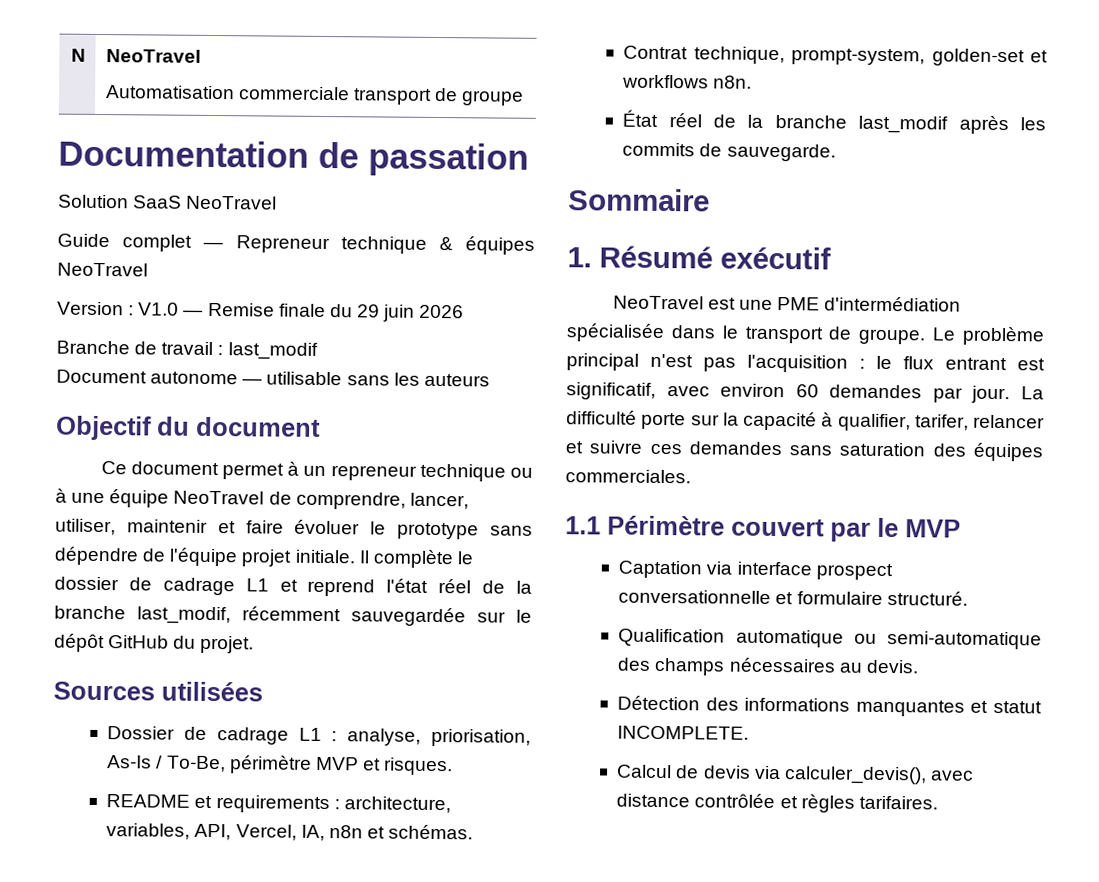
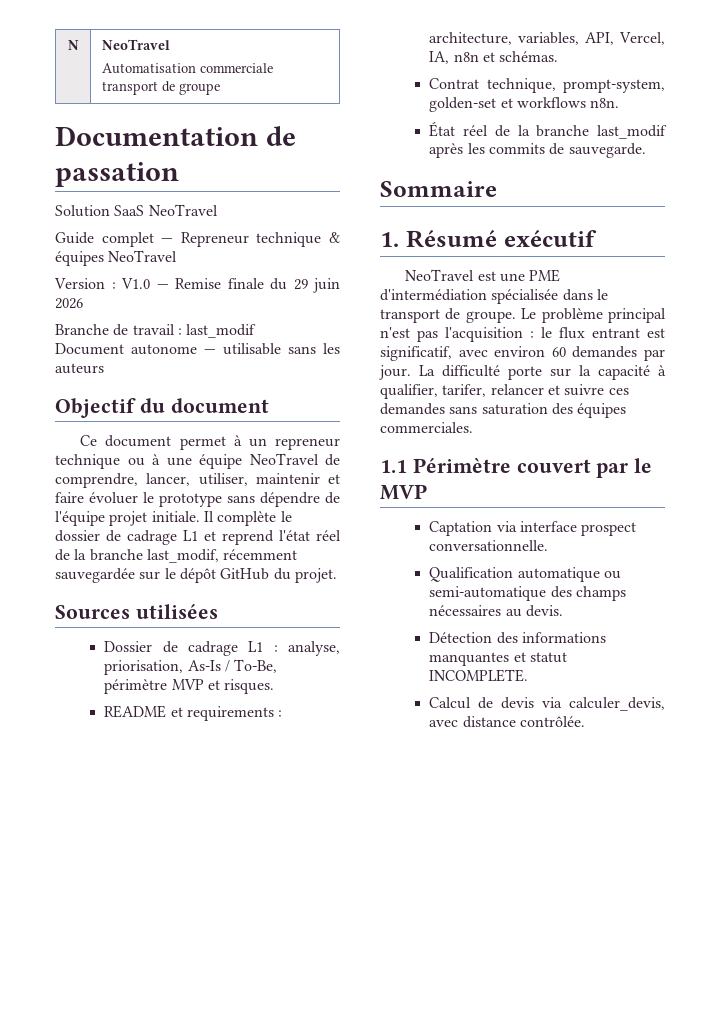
[618,589,968,606] conversationnelle et formulaire structuré. -> [429,540,549,551] conversationnelle.
[783,766,927,785] calculer_devis(), -> [569,697,665,711] calculer_devis,
[694,793,938,813] contrôlée et règles tarifaires. -> [519,716,585,727] contrôlée.

